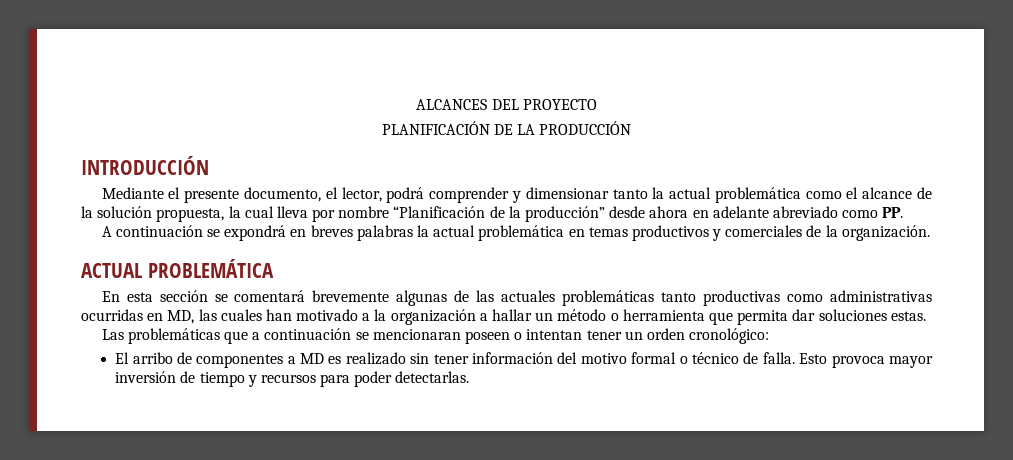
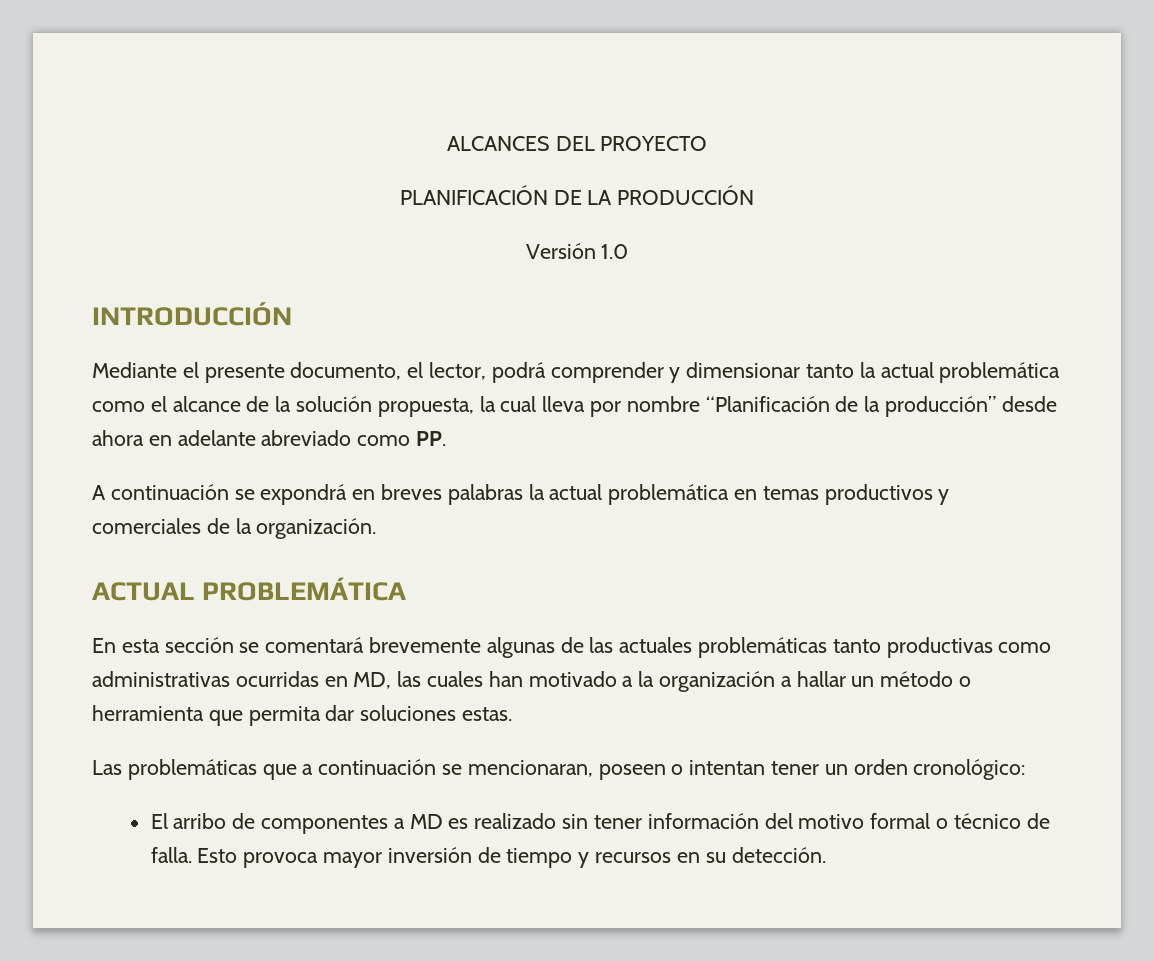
(632, 128) none -> [525,243,629,259] // Versión 1.0
[372,329,461,340] mencionaran -> [467,760,593,777] mencionaran,
[320,371,470,387] para poder detectarlas. -> [676,847,826,863] en su detección.

